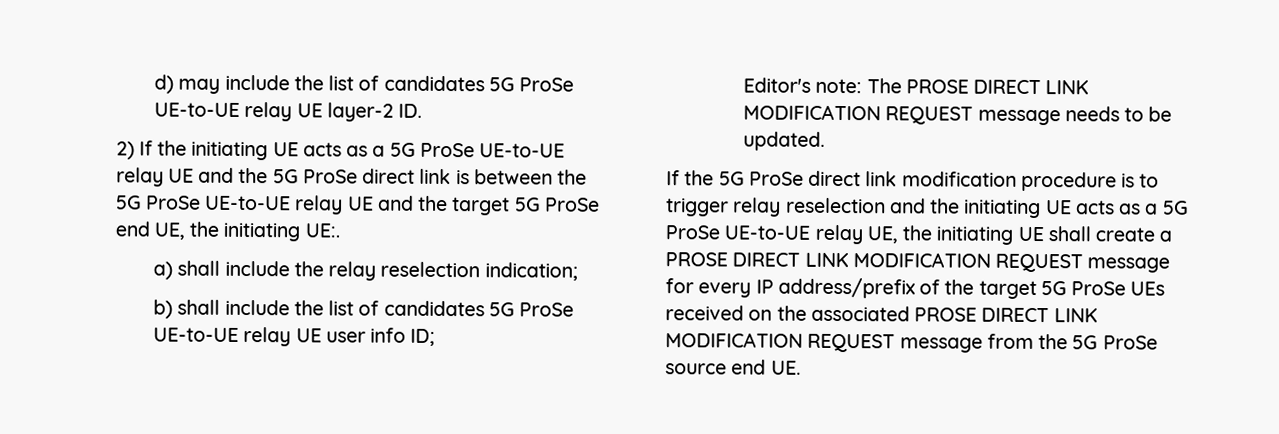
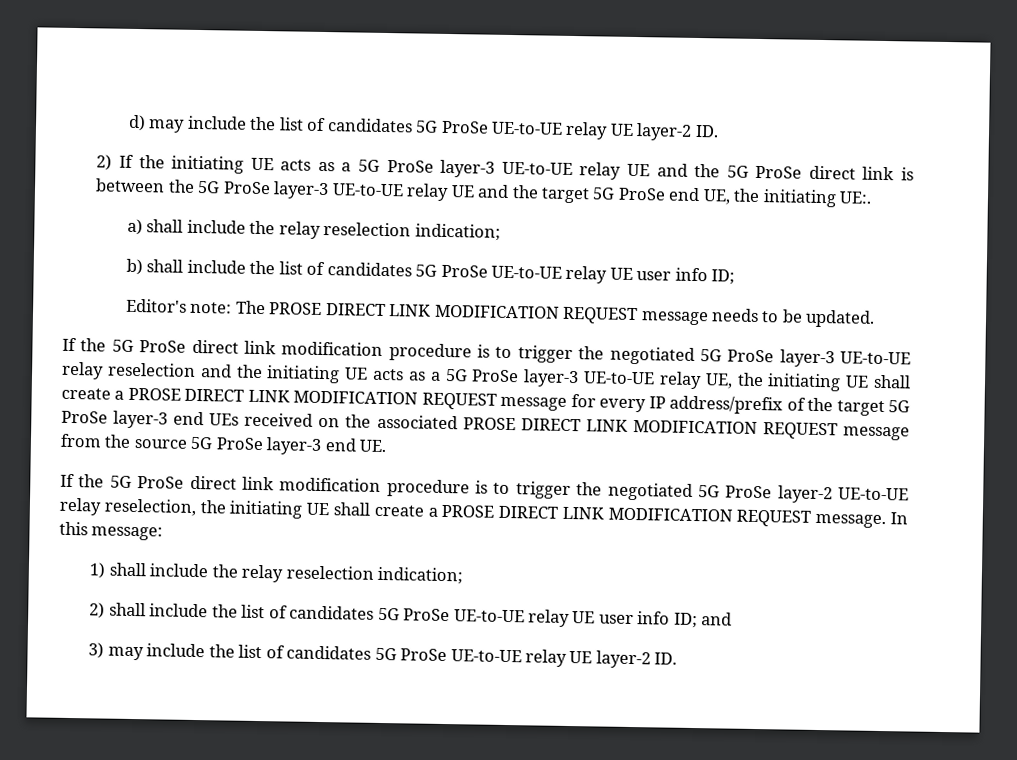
(475, 150) none -> [440,159,496,178] layer-3
(201, 202) none -> [273,181,330,200] layer-3
(729, 207) none -> [578,346,911,368] the negotiated 5G ProSe layer-3 UE-to-UE
(720, 232) none -> [523,369,580,388] layer-3
(1127, 288) none -> [113,410,205,429] layer-3 end
[1072,335,1158,350] [665,363,727,375] 5G ProSe source -> [133,436,323,456] source 5G ProSe layer-3
(801, 367) none -> [60,473,909,504] [59,497,909,529] [59,521,164,541] [89,562,464,585] [89,602,733,629] [88,642,678,669] // If the 5G ProSe direct link modification procedure is to trigger the negotiated 5G ProSe layer-2 UE-to-UE relay reselection, the initiating UE shall create a PROSE DIRECT LINK MODIFICATION REQUEST message. In this message: // 1) shall include the relay reselection indication; // 2) shall include the list of candidates 5G ProSe UE-to-UE relay UE user info ID; and // 3) may include the list of candidates 5G ProSe UE-to-UE relay UE layer-2 ID.

